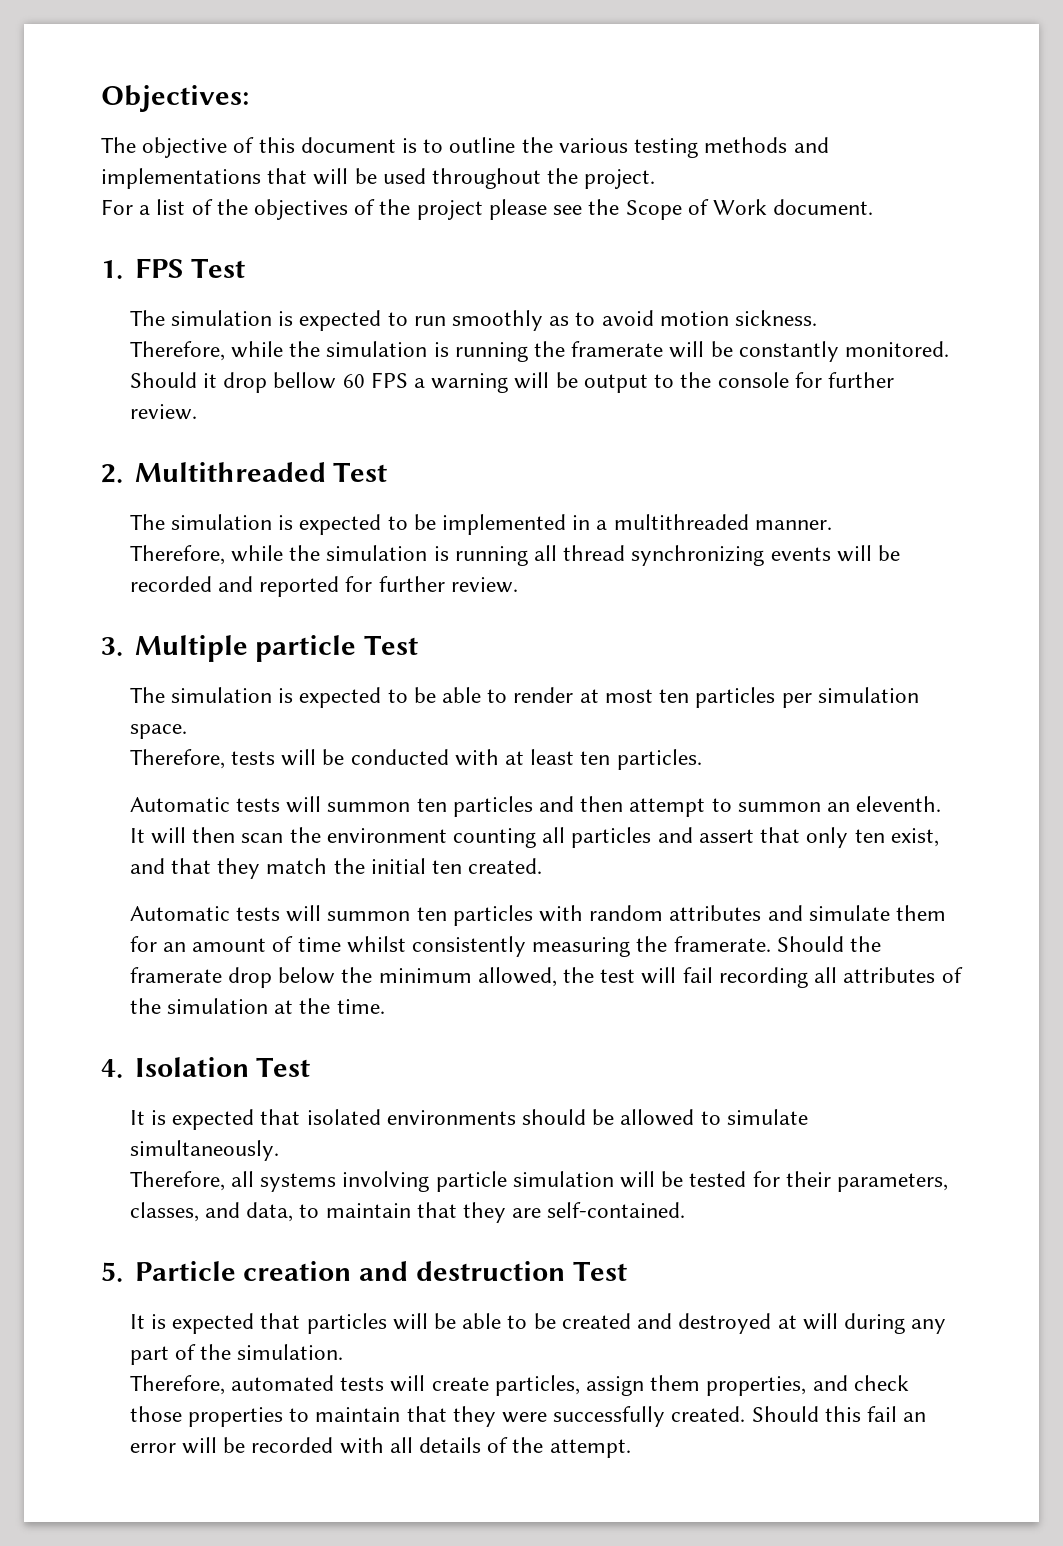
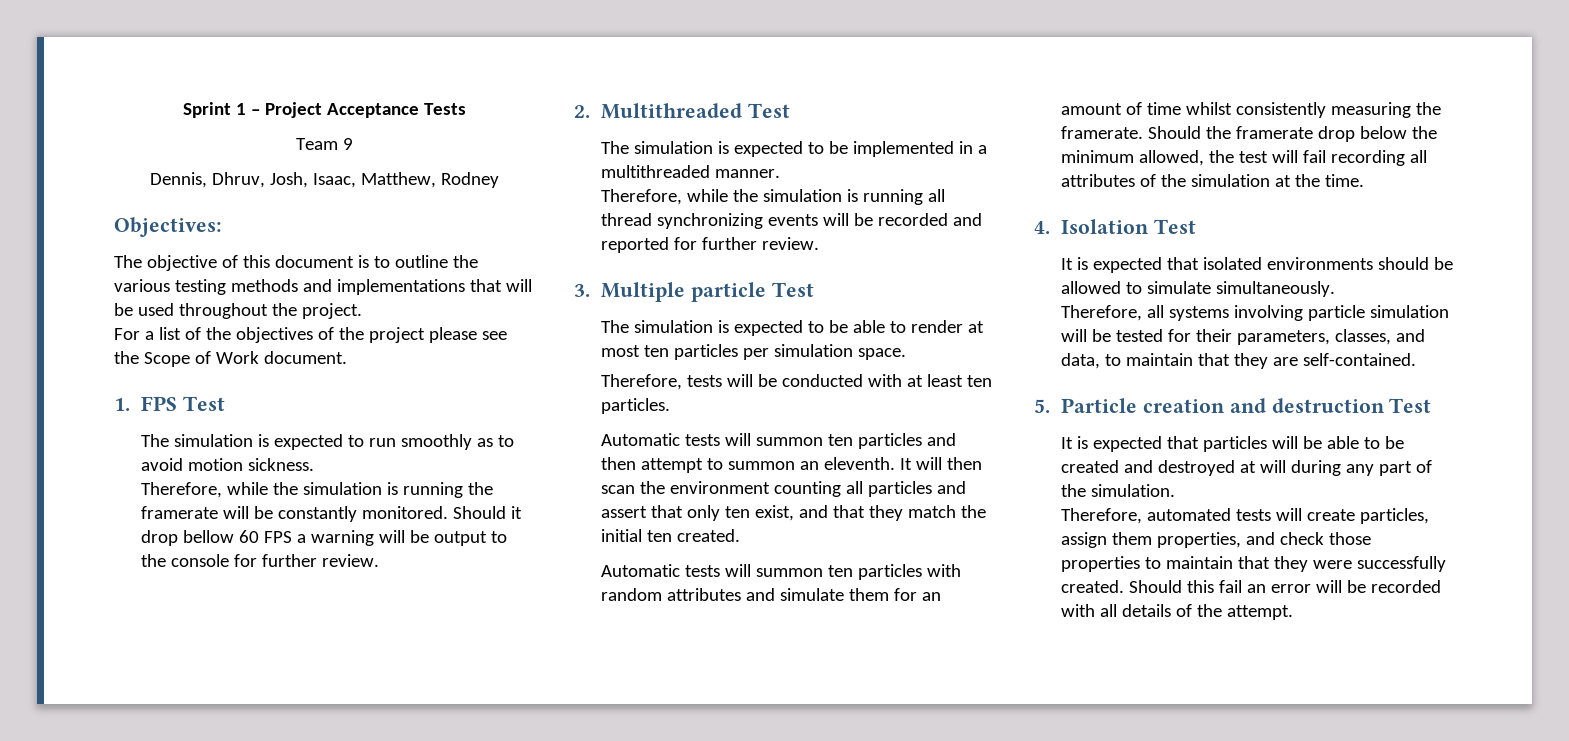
(101, 98) none -> [183,102,466,118] [296,138,353,150] [150,172,499,188] Sprint 1 – Project Acceptance Tests // Team 9 // Dennis, Dhruv, Josh, Isaac, Matthew, Rodney //

